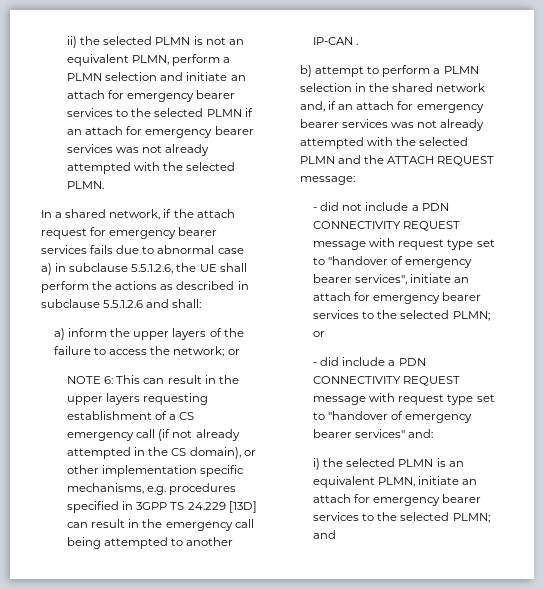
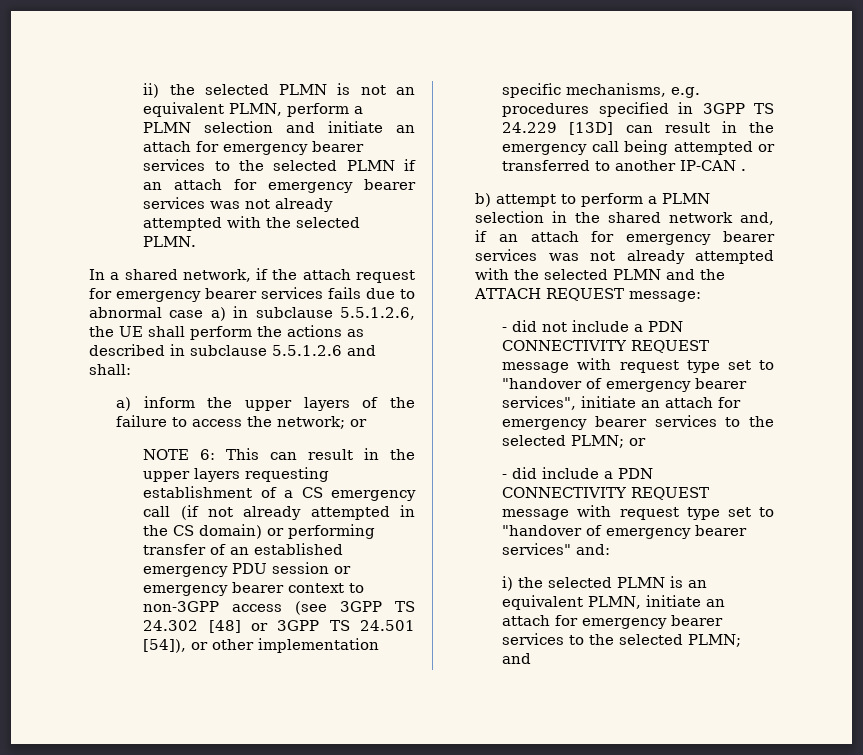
[189,447,241,459] domain), -> [199,524,376,539] [143,543,344,555] [143,562,352,577] [143,582,365,596] [143,601,415,615] [143,620,415,633] [143,639,187,653] domain) or performing transfer of an established emergency PDU session or emergency bearer context to non-3GPP access (see 3GPP TS 24.302 [48] or 3GPP TS 24.501 [54]),
(169, 543) none -> [758,144,775,152] [502,160,591,171] or transferred

